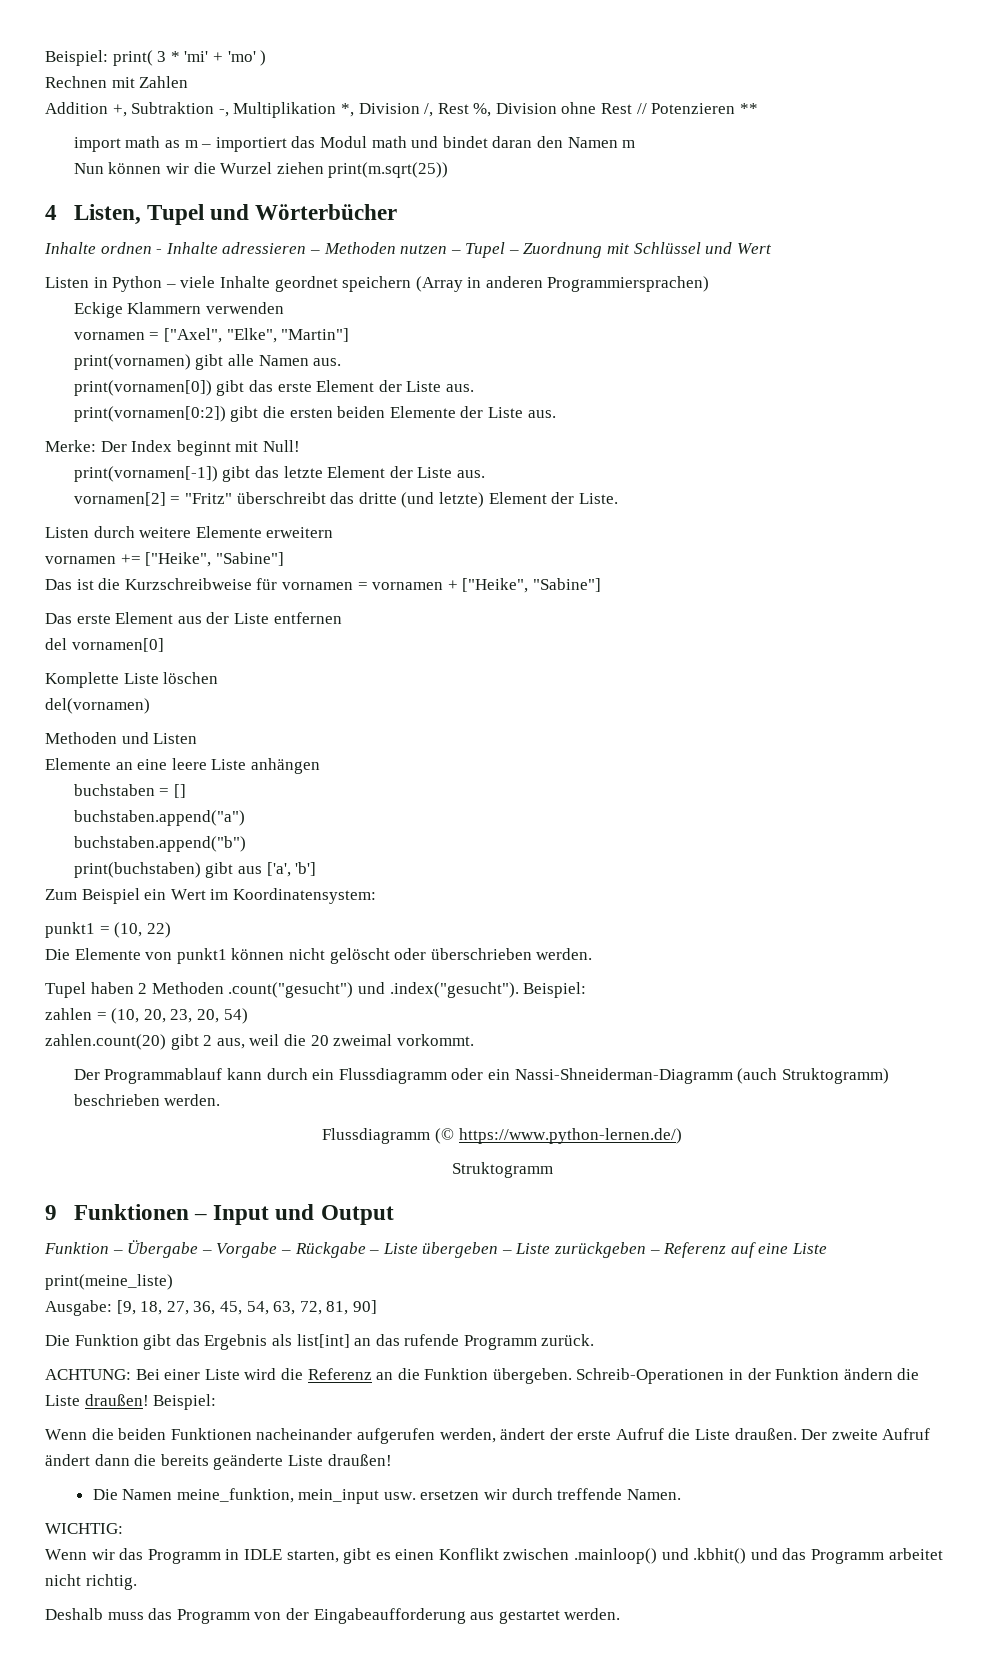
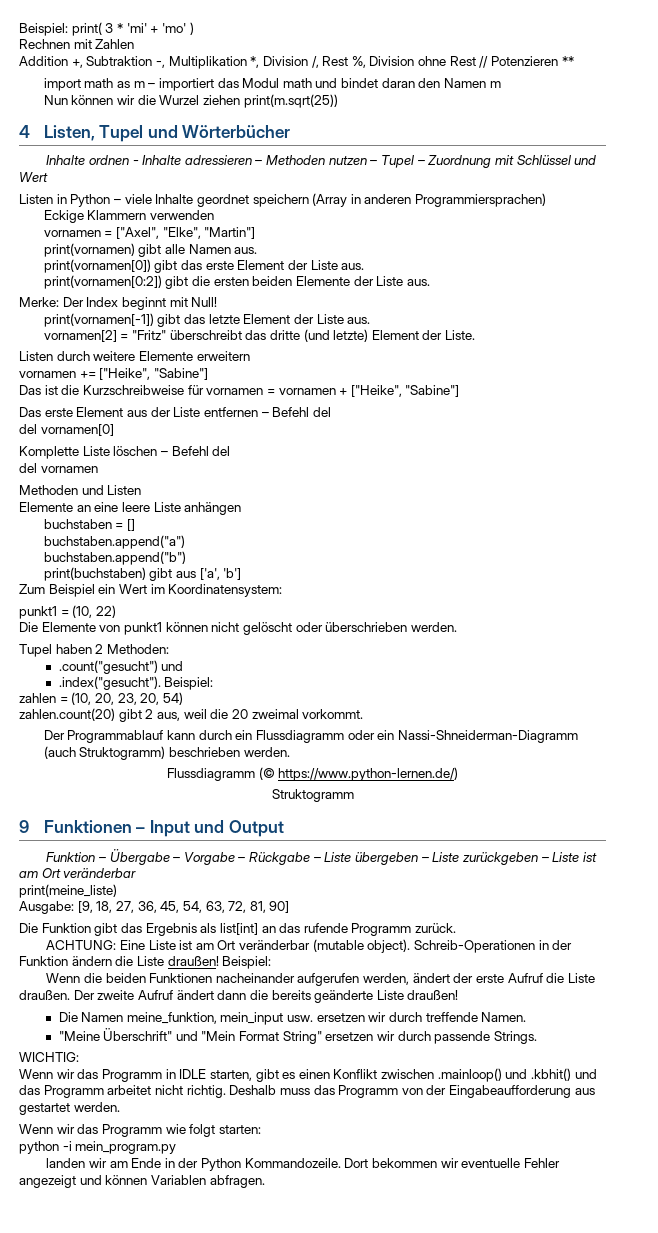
(342, 618) none -> [261,407,331,417] – Befehl del
[45,698,150,714] // del(vornamen) -> [160,446,231,456] [19,463,98,473] – Befehl del // del vornamen
[151,982,224,994] Methoden -> [106,644,169,654] Methoden: //
(385, 988) none -> (184, 666) //
[663,1242,828,1258] Referenz auf eine Liste -> [552,852,597,862] [19,868,137,878] Liste ist am Ort veränderbar
[135,1368,572,1384] Bei einer Liste wird die Referenz an die Funktion übergeben. -> [119,939,411,953] Eine Liste ist am Ort veränderbar (mutable object).
(681, 1494) none -> [58,1028,537,1044] // "Meine Überschrift" und "Mein Format String" ersetzen wir durch passende Strings.
(137, 1582) // -> (226, 1091) none
(621, 1614) none -> [19,1124,261,1137] [19,1141,177,1154] [46,1158,560,1171] [19,1175,265,1188] // Wenn wir das Programm wie folgt starten: // python -i mein_program.py // landen wir am Ende in der Python Kommandozeile. Dort bekommen wir eventuelle Fehler angezeigt und können Variablen abfragen.

